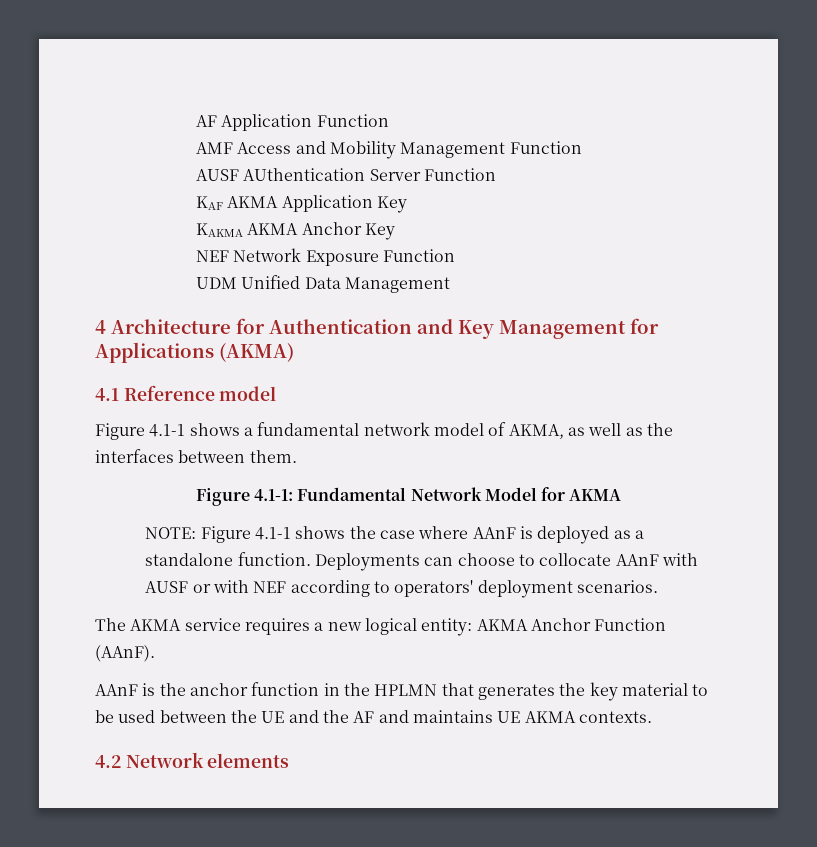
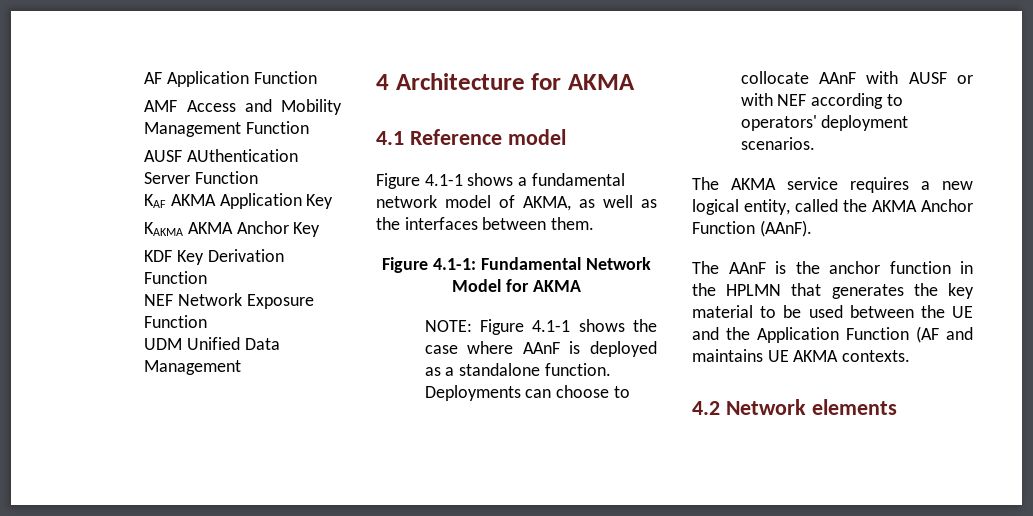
(395, 231) none -> [144,249,284,265] [144,271,208,284] // KDF Key Derivation Function
[269,318,659,339] [95,342,294,363] Authentication and Key Management for Applications (AKMA) -> [567,74,635,90] AKMA
[421,618,473,636] entity: -> [744,199,867,215] entity, called the
(155, 653) none -> [692,261,719,274] The
[353,711,375,723] AF -> [757,326,939,343] Application Function (AF

